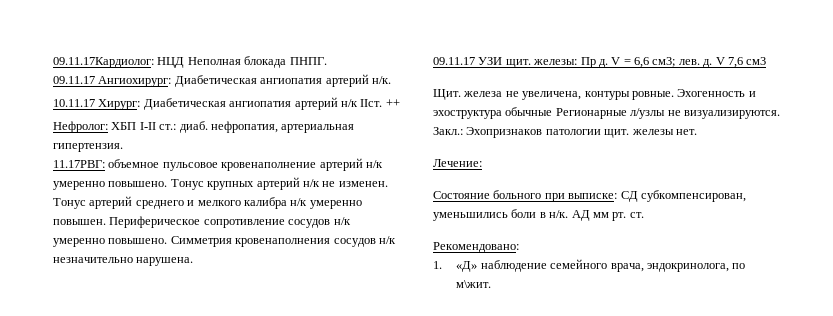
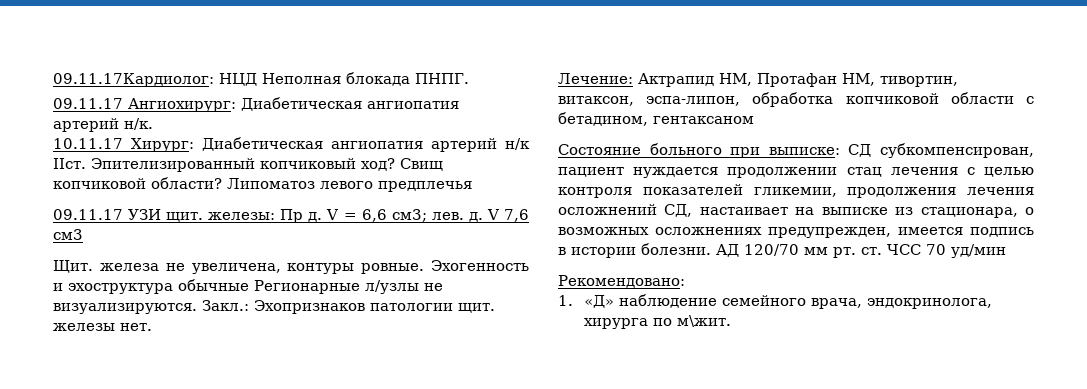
[385,99,400,107] [53,121,355,133] [53,143,123,152] [53,158,383,171] [53,177,388,190] [53,196,362,209] [53,216,351,228] [53,236,396,247] [53,257,194,266] ++ // Нефролог: ХБП I-II ст.: диаб. нефропатия, артериальная гипертензия. // 11.17РВГ: объемное пульсовое кровенаполнение артерий н/к умеренно повышено. Тонус крупных артерий н/к не изменен. Тонус артерий среднего и мелкого калибра н/к умеренно повышен. Периферическое сопротивление сосудов н/к умеренно повышено. Симметрия кровенаполнения сосудов н/к незначительно нарушена. -> [91,158,443,172] [53,177,472,192] Эпителизированный копчиковый ход? Свищ копчиковой области? Липоматоз левого предплечья
(482, 163) none -> [638,73,958,87] [558,92,1034,107] [558,112,754,126] Актрапид НМ, Протафан НМ, тивортин, витаксон, эспа-липон, обработка копчиковой области с бетадином, гентаксаном
[433,209,590,221] уменьшились боли в н/к. АД -> [558,167,1034,178] [558,184,1034,198] [558,204,1034,218] [558,227,1034,238] [558,243,799,258] пациент нуждается продолжении стац лечения с целью контроля показателей гликемии, продолжения лечения осложнений СД, настаивает на выписке из стационара, о возможных осложнениях предупрежден, имеется подпись в истории болезни. АД 120/70
(644, 215) none -> [887,244,1006,258] ЧСС 70 уд/мин
(729, 267) none -> [583,318,648,329] хирурга

